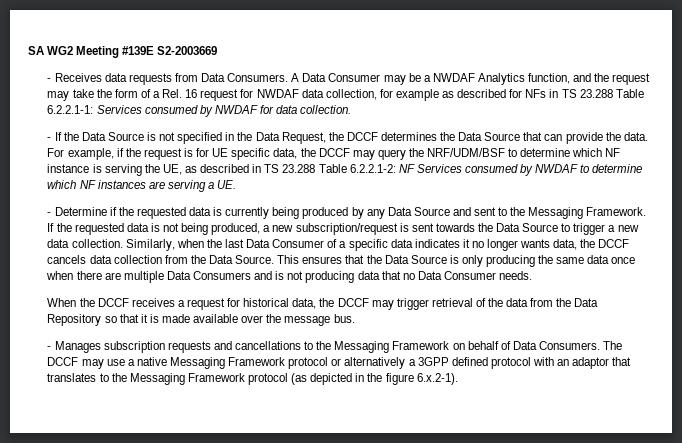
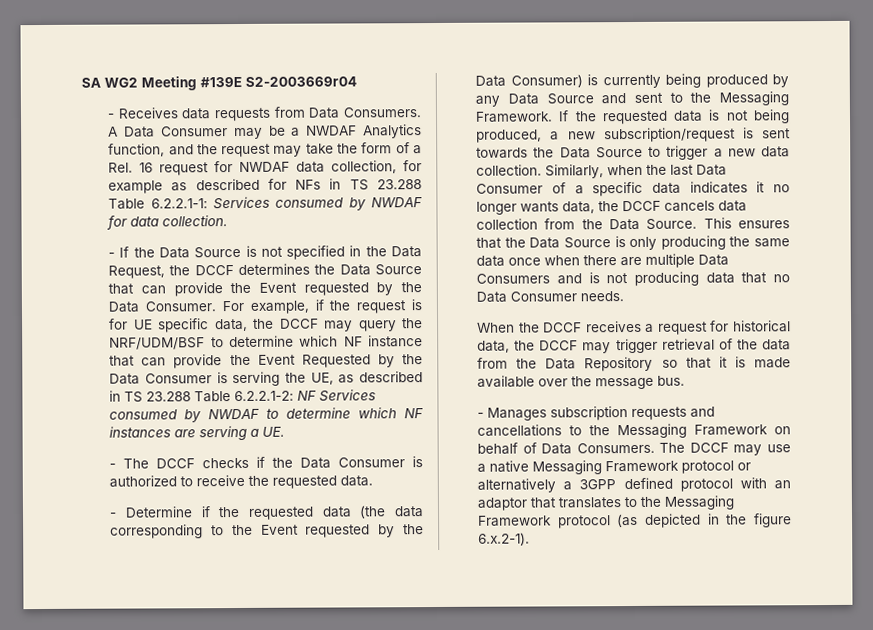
[157,46,218,55] S2-2003669 -> [245,76,357,87] S2-2003669r04
[623,132,648,141] data. -> [258,282,422,296] [108,301,217,313] Event requested by the Data Consumer.
(90, 168) none -> [109,354,423,369] [109,373,212,385] that can provide the Event Requested by the Data Consumer
(237, 184) none -> [109,456,423,469] [109,474,374,489] // - The DCCF checks if the Data Consumer is authorized to receive the requested data.
(211, 211) none -> [359,505,425,519] [110,524,424,539] [475,74,583,88] (the data corresponding to the Event requested by the Data Consumer)

